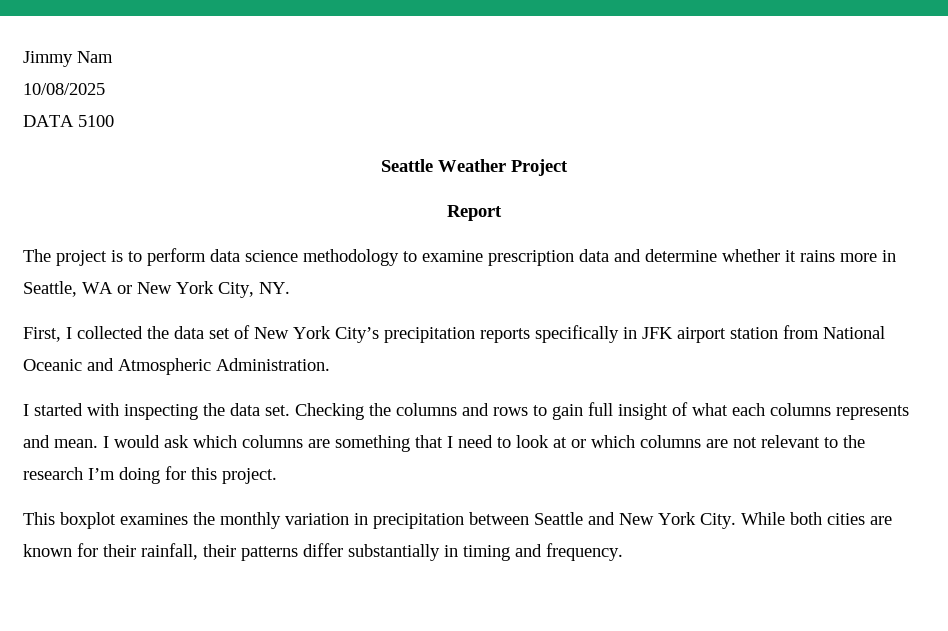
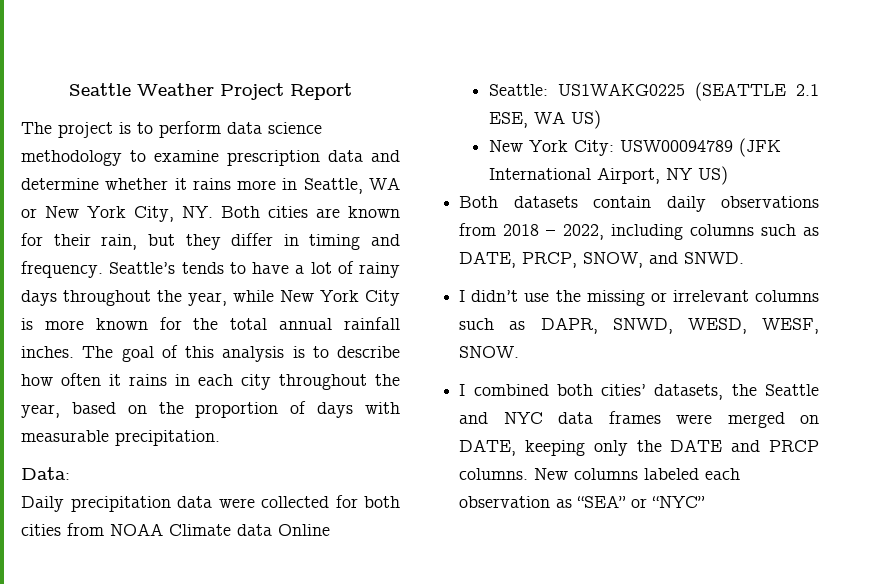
[23,51,113,67] [23,83,105,95] [23,115,114,127] Jimmy Nam // 10/08/2025 // DATA 5100 // -> (69, 89) none
(568, 167) // -> (284, 91) none
[23,325,885,343] [23,358,330,375] [23,402,909,420] [23,435,865,452] [23,466,277,484] [23,512,822,529] // First, I collected the data set of New York City’s precipitation reports specifically in JFK airport station from National Oceanic and Atmospheric Administration. // I started with inspecting the data set. Checking the columns and rows to gain full insight of what each columns represents and mean. I would ask which columns are something that I need to look at or which columns are not relevant to the research I’m doing for this project. // This boxplot examines the monthly variation in precipitation between Seattle and New York City. While both -> [221,206,260,218] Both
[141,543,623,561] rainfall, their patterns differ substantially in timing and frequency. -> [101,233,400,250] [21,261,400,278] [21,290,400,306] [21,317,400,330] [21,345,400,362] [21,373,400,390] [21,401,400,418] [21,430,220,446] [21,467,70,480] [21,495,400,512] [21,523,330,536] [488,82,819,101] [488,110,601,129] [488,138,781,157] [488,166,728,185] [459,196,819,212] [459,223,819,240] [459,251,745,268] [459,290,819,306] [459,317,819,334] [459,346,520,358] [459,384,819,400] [459,411,819,428] [459,439,819,456] [459,468,741,480] [459,495,706,508] rain, but they differ in timing and frequency. Seattle’s tends to have a lot of rainy days throughout the year, while New York City is more known for the total annual rainfall inches. The goal of this analysis is to describe how often it rains in each city throughout the year, based on the proportion of days with measurable precipitation. // Data: // Daily precipitation data were collected for both cities from NOAA Climate data Online // Seattle: US1WAKG0225 (SEATTLE 2.1 ESE, WA US) // New York City: USW00094789 (JFK International Airport, NY US) // Both datasets contain daily observations from 2018 – 2022, including columns such as DATE, PRCP, SNOW, and SNWD. // I didn’t use the missing or irrelevant columns such as DAPR, SNWD, WESD, WESF, SNOW. // I combined both cities’ datasets, the Seattle and NYC data frames were merged on DATE, keeping only the DATE and PRCP columns. New columns labeled each observation as “SEA” or “NYC”

